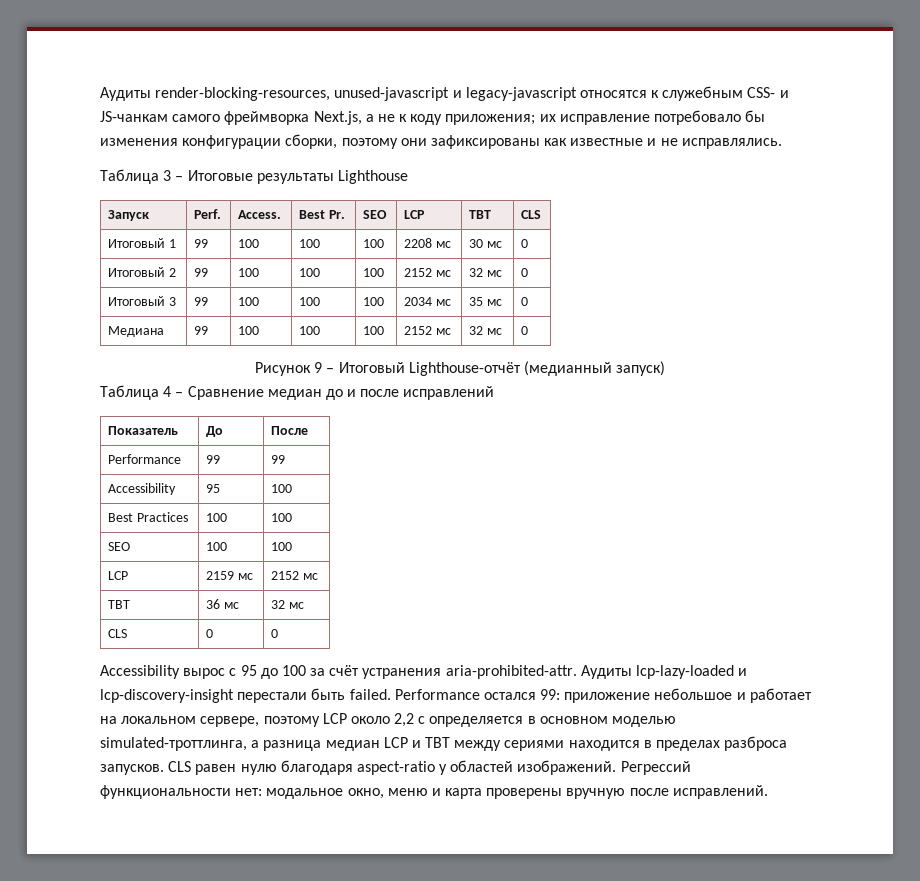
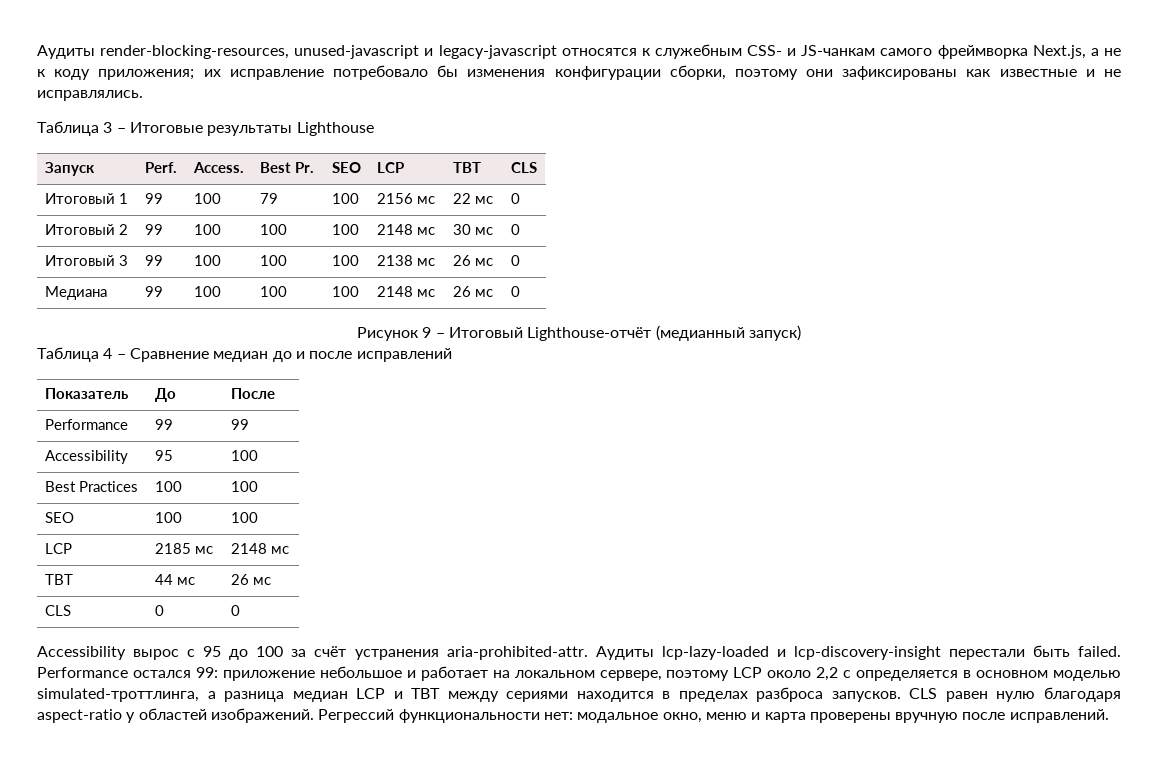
[299,239,321,248] [363,239,385,248] [404,238,452,248] [469,239,484,248] 100 | 100 | 2208 мс | 30 -> [259,193,278,204] [331,193,359,204] [376,193,435,204] [452,193,471,204] 79 | 100 | 2156 мс | 22
[404,268,452,277] [469,268,484,277] 2152 мс | 32 -> [376,224,435,235] [452,224,471,235] 2148 мс | 30
[404,297,452,306] [469,297,484,306] 2034 мс | 35 -> [376,255,435,266] [452,255,471,266] 2138 мс | 26
[404,326,452,335] [469,326,484,335] 2152 мс | 32 -> [376,286,435,297] [452,286,471,297] 2148 мс | 26
[206,571,254,580] [271,571,300,580] 2159 мс | 2152 -> [154,543,213,554] [230,543,267,554] 2185 мс | 2148
[206,599,240,609] [271,600,286,609] 36 мс | 32 -> [154,574,195,585] [230,574,249,585] 44 мс | 26

